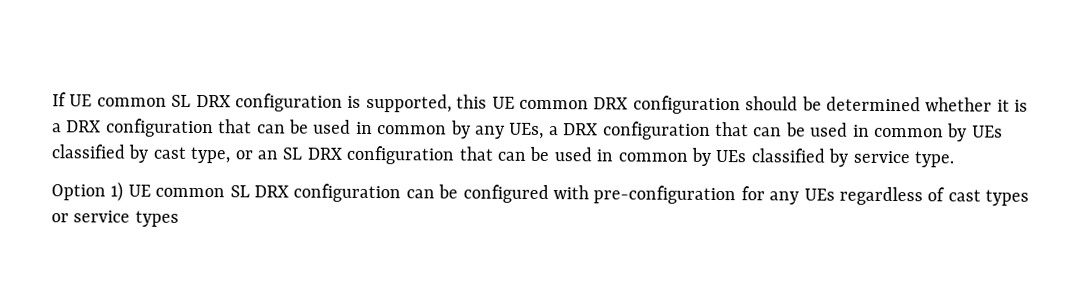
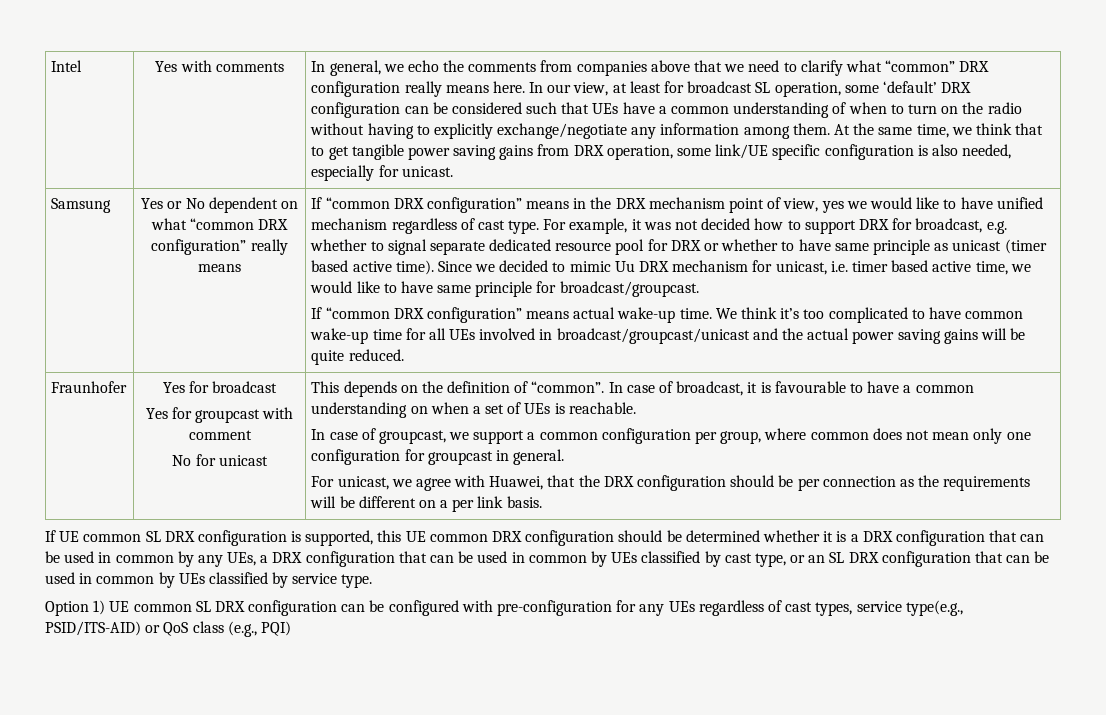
(52, 99) none -> [51,60,83,72] [155,60,284,72] [311,60,990,76] [311,81,972,97] [311,102,1022,118] [310,123,1044,139] [311,144,1012,160] [311,165,453,181] [51,198,112,213] [141,197,298,213] [150,218,289,230] [151,239,288,255] [198,264,241,272] [311,197,1043,213] [311,218,1007,234] [310,239,1047,255] [311,260,1031,275] [310,281,699,297] [311,307,1024,323] [310,328,1026,344] [311,349,404,365] [51,381,128,393] [162,381,278,393] [145,407,294,423] [188,430,252,440] [172,454,268,466] [311,381,974,397] [311,402,636,418] [311,428,1031,444] [311,449,565,465] [311,475,1031,491] [310,496,542,512] Intel | Yes with comments | In general, we echo the comments from companies above that we need to clarify what “common” DRX configuration really means here. In our view, at least for broadcast SL operation, some ‘default’ DRX configuration can be considered such that UEs have a common understanding of when to turn on the radio without having to explicitly exchange/negotiate any information among them. At the same time, we think that to get tangible power saving gains from DRX operation, some link/UE specific configuration is also needed, especially for unicast. // Samsung | Yes or No dependent on what “common DRX configuration” really means | If “common DRX configuration” means in the DRX mechanism point of view, yes we would like to have unified mechanism regardless of cast type. For example, it was not decided how to support DRX for broadcast, e.g. whether to signal separate dedicated resource pool for DRX or whether to have same principle as unicast (timer based active time). Since we decided to mimic Uu DRX mechanism for unicast, i.e. timer based active time, we would like to have same principle for broadcast/groupcast. // If “common DRX configuration” means actual wake-up time. We think it’s too complicated to have common wake-up time for all UEs involved in broadcast/groupcast/unicast and the actual power saving gains will be quite reduced. // Fraunhofer | Yes for broadcast // Yes for groupcast with comment // No for unicast | This depends on the definition of “common”. In case of broadcast, it is favourable to have a common understanding on when a set of UEs is reachable. // In case of groupcast, we support a common configuration per group, where common does not mean only one configuration for groupcast in general. // For unicast, we agree with Huawei, that the DRX configuration should be per connection as the requirements will be different on a per link basis. //
[985,189,1030,206] [51,210,179,227] types or service types -> [815,600,963,616] [45,621,291,637] types, service type(e.g., PSID/ITS-AID) or QoS class (e.g., PQI)

